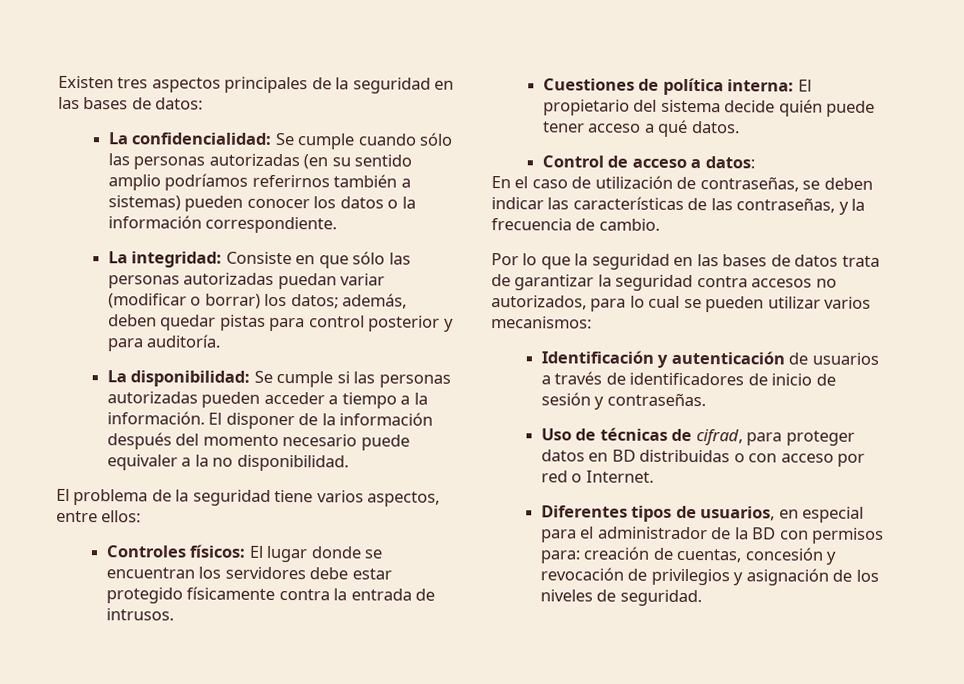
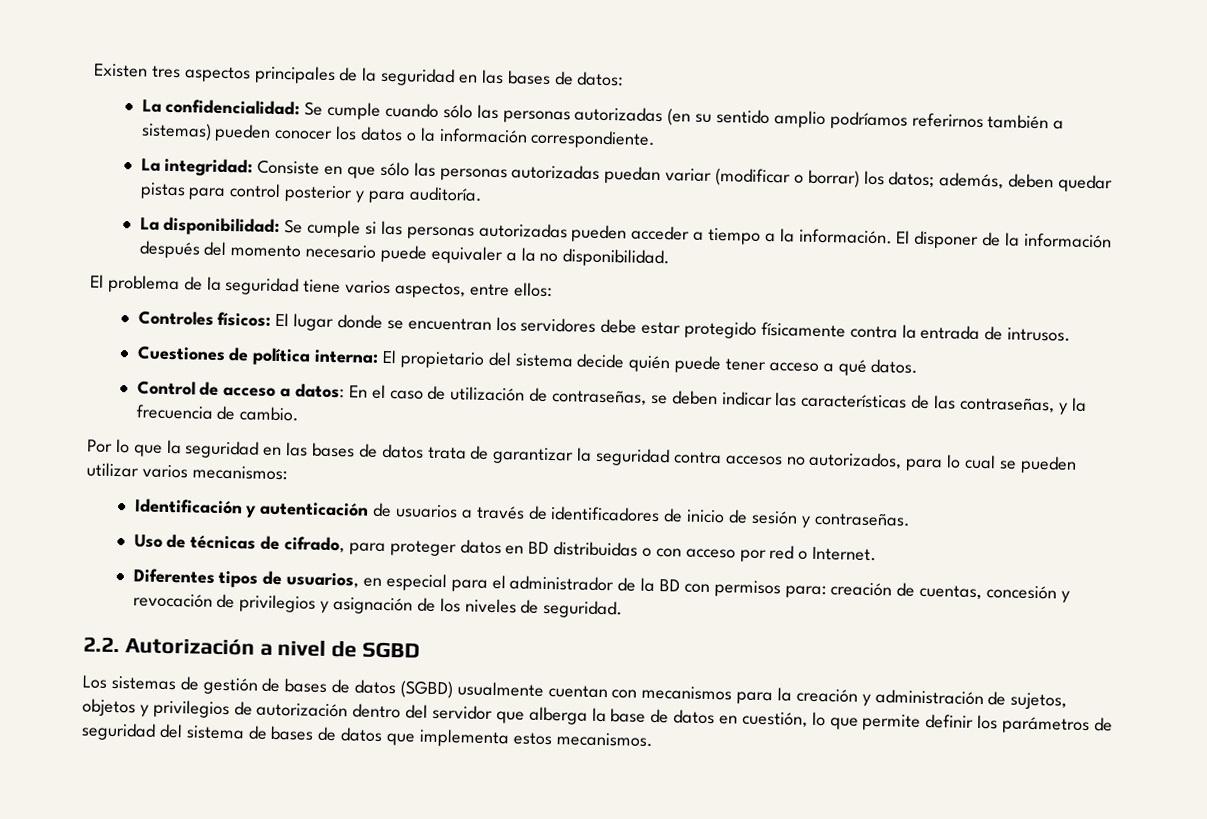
(755, 162) // -> (345, 391) none
[695,429,743,446] cifrad, -> [283,536,345,554] cifrado,
(702, 598) none -> [83,636,421,659] [82,675,1068,710] [82,698,1113,735] [81,722,654,748] // 2.2. Autorización a nivel de SGBD // Los sistemas de gestión de bases de datos (SGBD) usualmente cuentan con mecanismos para la creación y administración de sujetos, objetos y privilegios de autorización dentro del servidor que alberga la base de datos en cuestión, lo que permite definir los parámetros de seguridad del sistema de bases de datos que implementa estos mecanismos.

